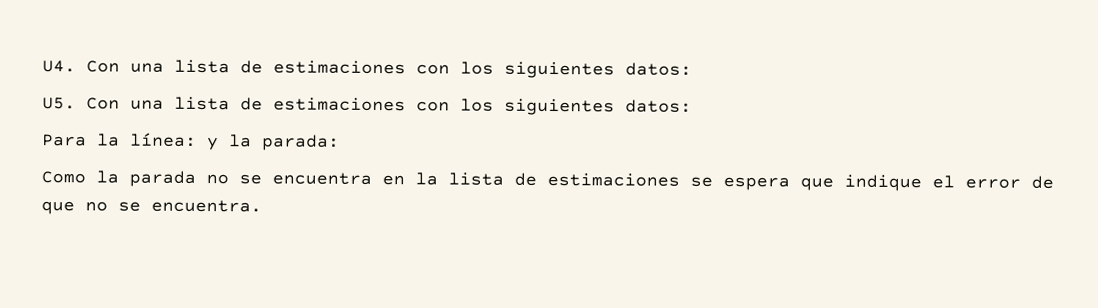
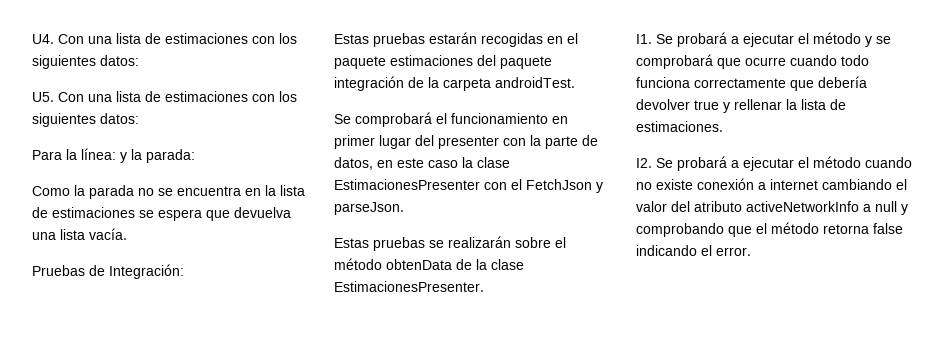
[844,174,1054,192] [41,199,262,215] indique el error de que no se encuentra. -> [234,207,291,218] [32,228,127,240] [32,264,184,279] [334,32,578,47] [334,55,552,69] [334,76,575,91] [334,112,568,127] [334,135,598,149] [334,157,510,170] [334,179,603,193] [334,202,404,215] [334,236,566,251] [334,258,524,270] [334,281,484,292] [636,32,891,47] [636,54,869,69] [636,76,867,91] [636,99,846,113] [636,121,723,132] [636,156,912,171] [636,178,907,190] [636,201,908,215] [636,222,903,237] [636,245,751,256] devuelva una lista vacía. // Pruebas de Integración: // Estas pruebas estarán recogidas en el paquete estimaciones del paquete integración de la carpeta androidTest. // Se comprobará el funcionamiento en primer lugar del presenter con la parte de datos, en este caso la clase EstimacionesPresenter con el FetchJson y parseJson. // Estas pruebas se realizarán sobre el método obtenData de la clase EstimacionesPresenter. // I1. Se probará a ejecutar el método y se comprobará que ocurre cuando todo funciona correctamente que debería devolver true y rellenar la lista de estimaciones. // I2. Se probará a ejecutar el método cuando no existe conexión a internet cambiando el valor del atributo activeNetworkInfo a null y comprobando que el método retorna false indicando el error.

